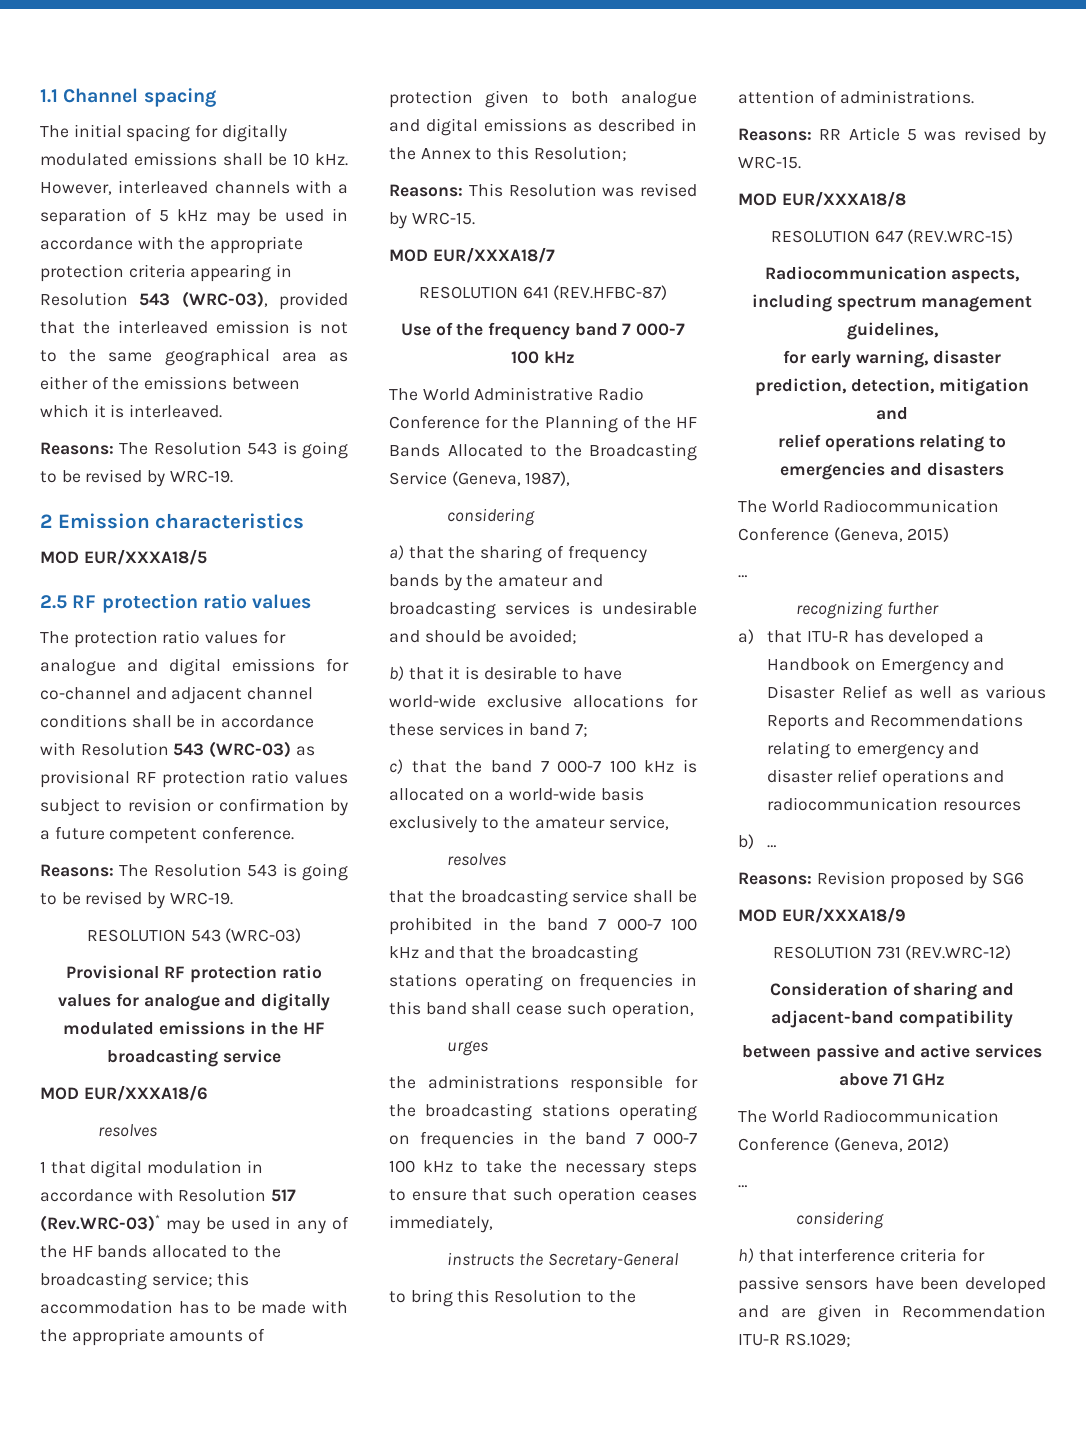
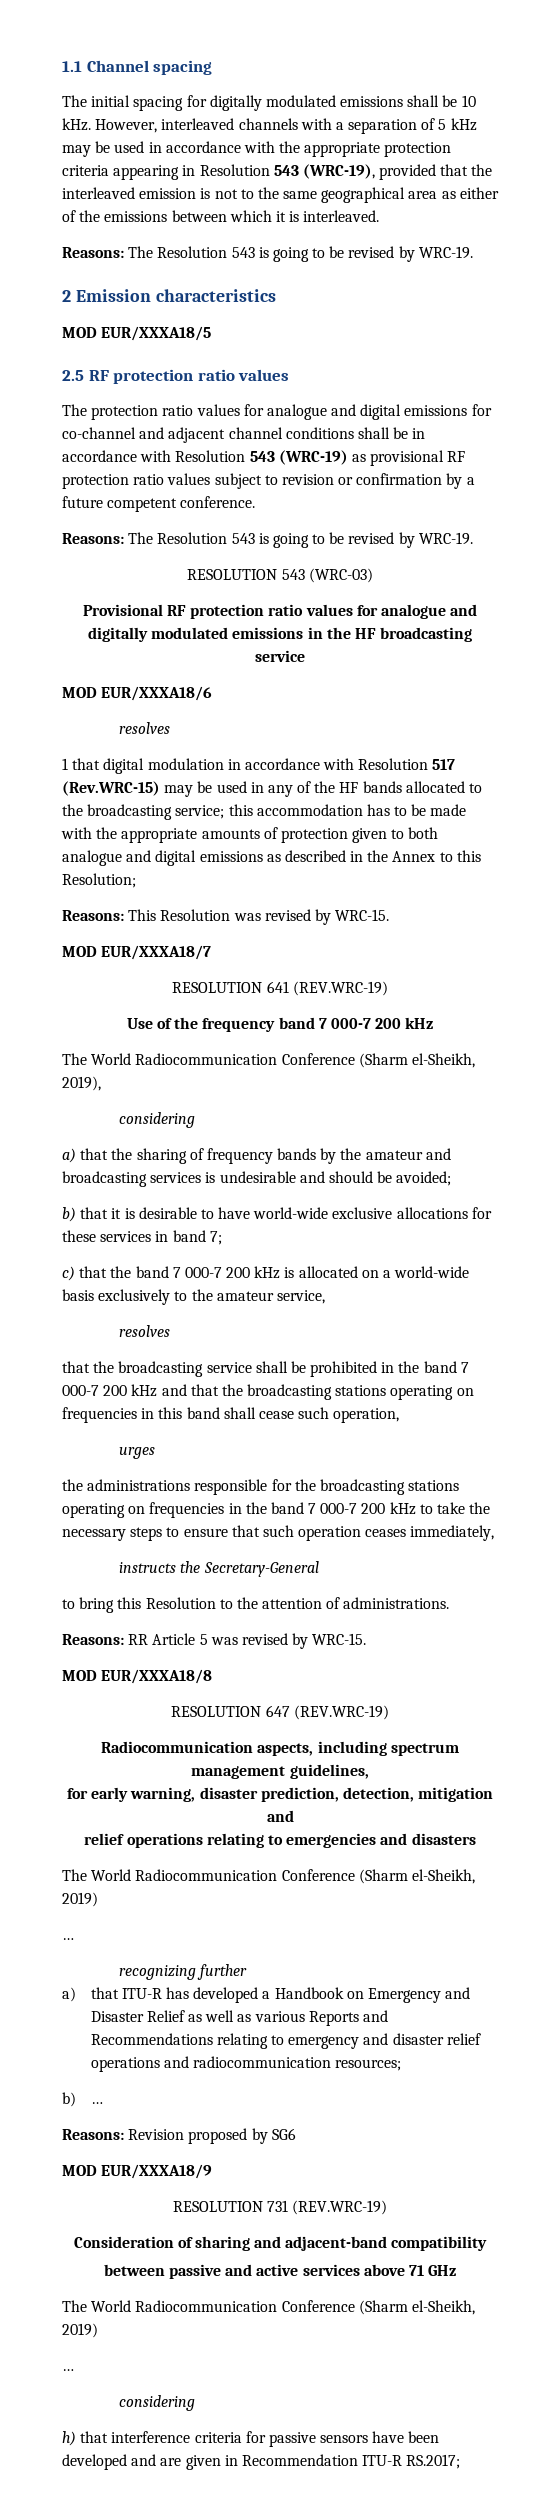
[181,291,268,308] (WRC-03), -> [302,164,375,179] (WRC-19),
[209,741,292,758] (WRC-03) -> [278,450,348,465] (WRC-19)
[40,1214,160,1232] (Rev.WRC-03)* -> [62,781,160,796] (Rev.WRC-15)
[553,285,668,300] (REV.HFBC-87) -> [292,981,388,996] (REV.WRC-19)
[511,351,540,364] 100 -> [375,1018,402,1029] 200
[474,387,645,401] [389,415,697,433] [389,443,697,461] [389,471,571,486] Administrative Radio Conference for the Planning of the HF Bands Allocated to the Broadcasting Service (Geneva, 1987), -> [135,1053,475,1068] [62,1076,101,1091] Radiocommunication Conference (Sharm el-Sheikh, 2019),
[609,760,636,773] 100 -> [226,1267,251,1278] 200
[671,918,697,931] 100 -> [103,1385,128,1396] 200
[389,1160,415,1173] 100 -> [361,1503,386,1514] 200
[907,229,1014,244] (REV.WRC-15) -> [293,1705,389,1720] (REV.WRC-19)
[833,527,950,542] (Geneva, 2015) -> [358,1869,475,1884] [62,1892,98,1907] (Sharm el-Sheikh, 2019)
[942,801,1021,811] resources -> [335,2059,402,2071] resources;
[905,945,1012,960] (REV.WRC-12) -> [292,2200,388,2215] (REV.WRC-19)
[833,1137,950,1152] (Geneva, 2012) -> [358,2300,475,2315] [62,2323,98,2338] (Sharm el-Sheikh, 2019)
[784,1333,851,1347] RS.1029; -> [406,2454,461,2469] RS.2017;

